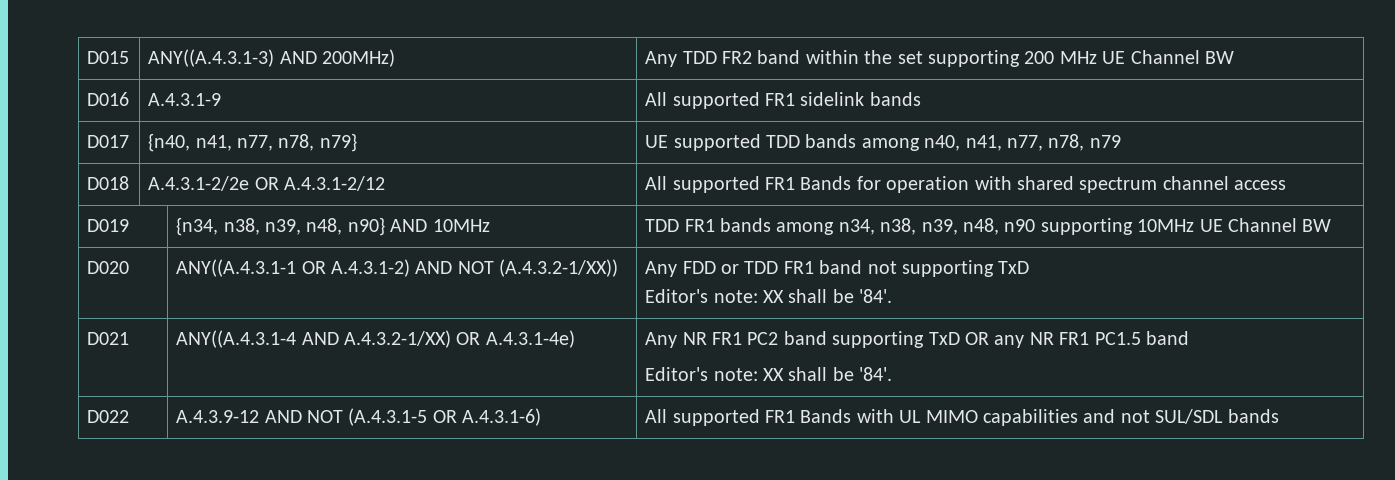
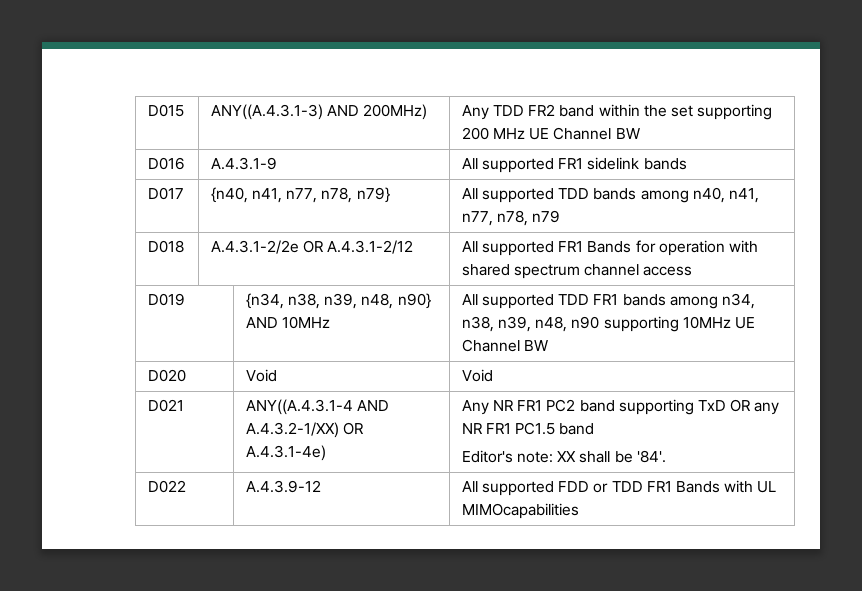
[645,135,669,148] UE -> [461,188,478,199] All
(490, 225) none -> [461,294,555,309] All supported
[176,259,619,277] [645,260,1030,277] [645,289,893,303] ANY((A.4.3.1-1 OR A.4.3.1-2) AND NOT (A.4.3.2-1/XX)) | Any FDD or TDD FR1 band not supporting TxD // Editor's note: XX shall be '84'. -> [245,369,277,382] [461,369,493,382] Void | Void
[264,408,542,426] [645,409,760,426] AND NOT (A.4.3.1-5 OR A.4.3.1-6) | All supported -> [461,481,643,496] | All supported FDD or TDD
[925,409,1279,426] MIMO capabilities and not SUL/SDL bands -> [461,503,579,519] MIMOcapabilities

